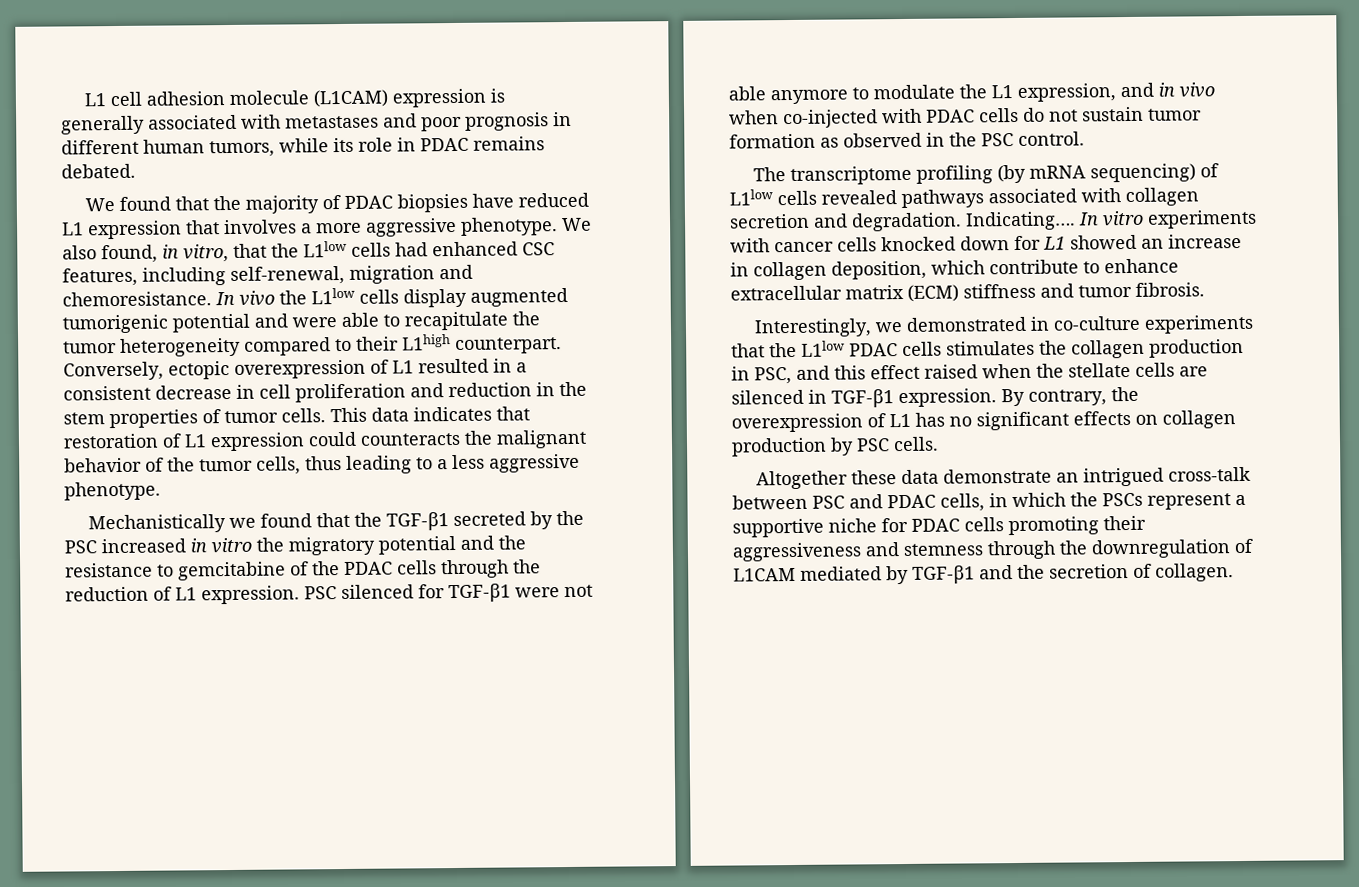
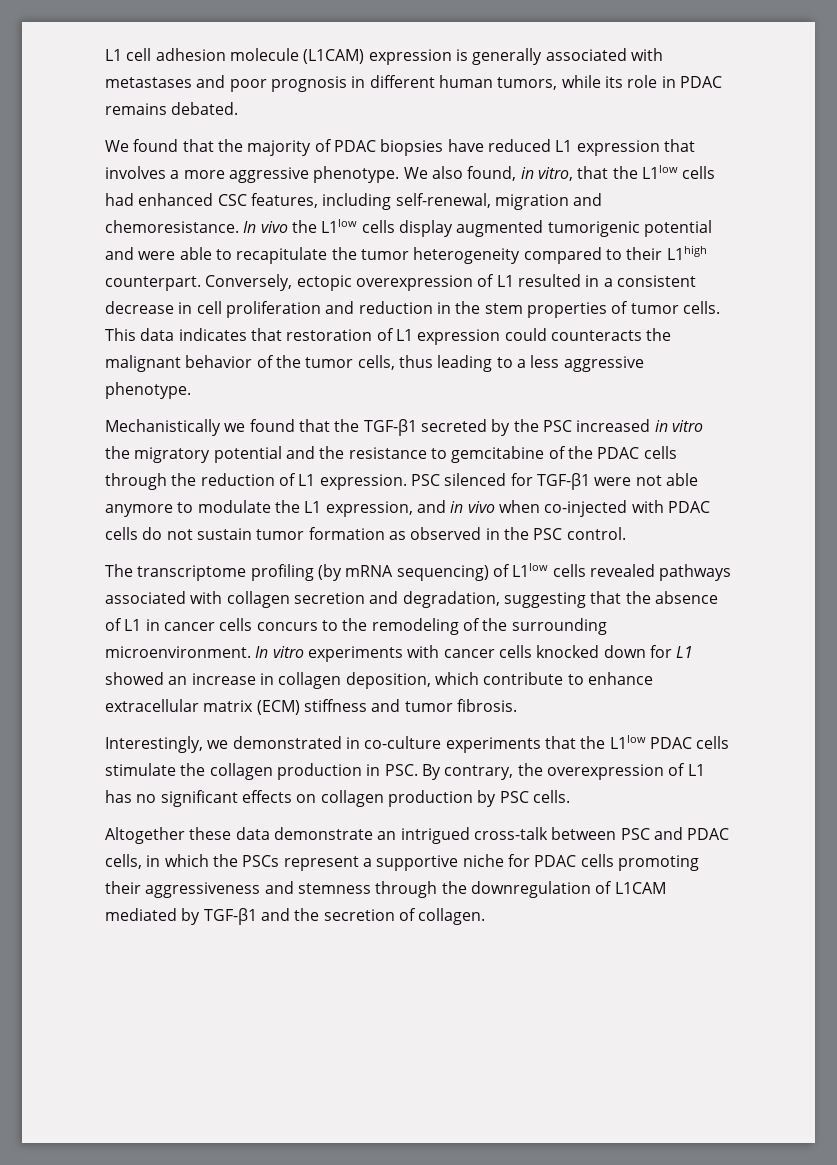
[851,211,1076,232] degradation. Indicating…. -> [402,591,718,608] [105,618,607,635] [105,646,251,658] degradation, suggesting that the absence of L1 in cancer cells concurs to the remodeling of the surrounding microenvironment.
[946,340,1035,356] stimulates -> [105,763,176,776] stimulate
[754,362,1208,385] [731,388,997,408] PSC, and this effect raised when the stellate cells are silenced in TGF-β1 expression. -> [384,764,418,776] PSC.

